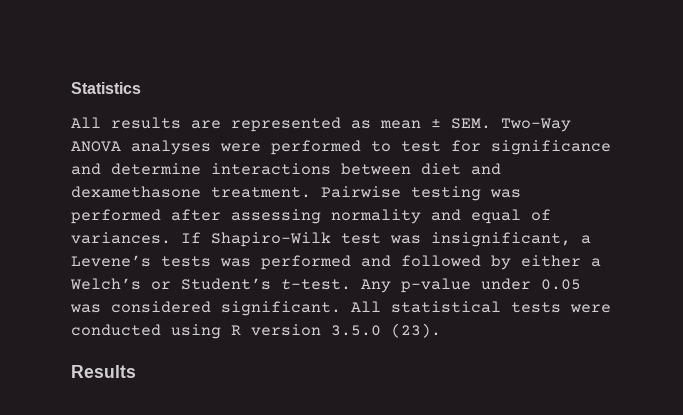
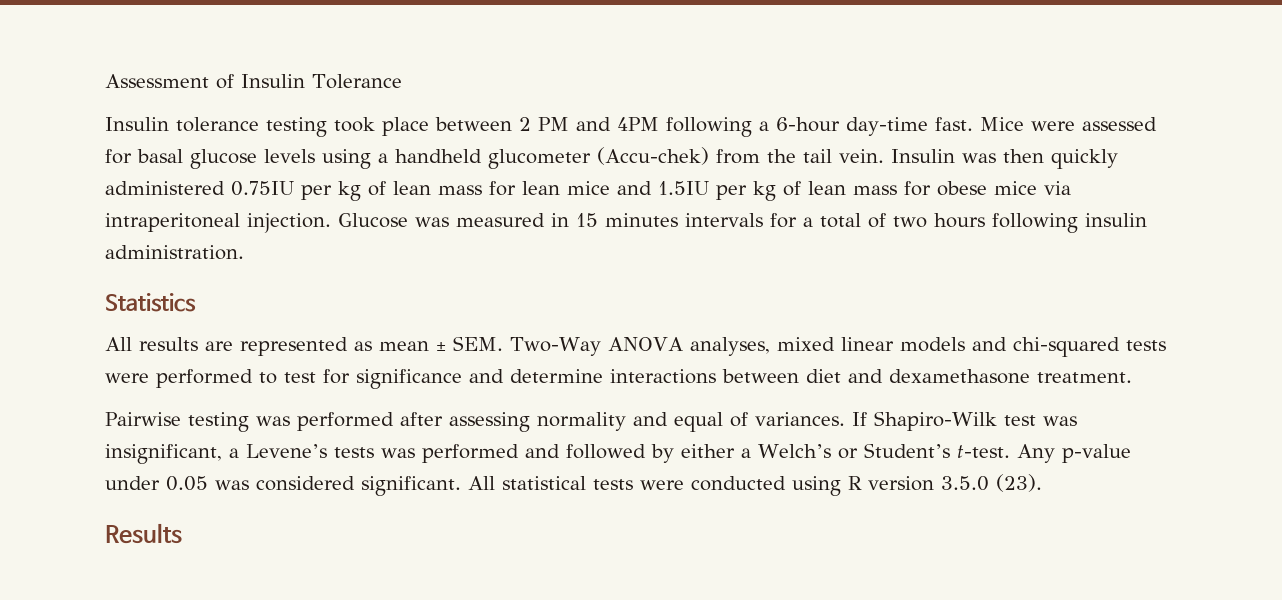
(71, 88) none -> [105,74,402,89] [105,117,1157,137] [105,147,1118,169] [105,181,1071,201] [105,213,1147,233] [105,245,244,260] Assessment of Insulin Tolerance // Insulin tolerance testing took place between 2 PM and 4PM following a 6-hour day-time fast. Mice were assessed for basal glucose levels using a handheld glucometer (Accu-chek) from the tail vein. Insulin was then quickly administered 0.75IU per kg of lean mass for lean mice and 1.5IU per kg of lean mass for obese mice via intraperitoneal injection. Glucose was measured in 15 minutes intervals for a total of two hours following insulin administration. //
[131,140,211,155] analyses -> [689,337,1166,357] analyses, mixed linear models and chi-squared tests
(311, 192) none -> (1132, 377) //

